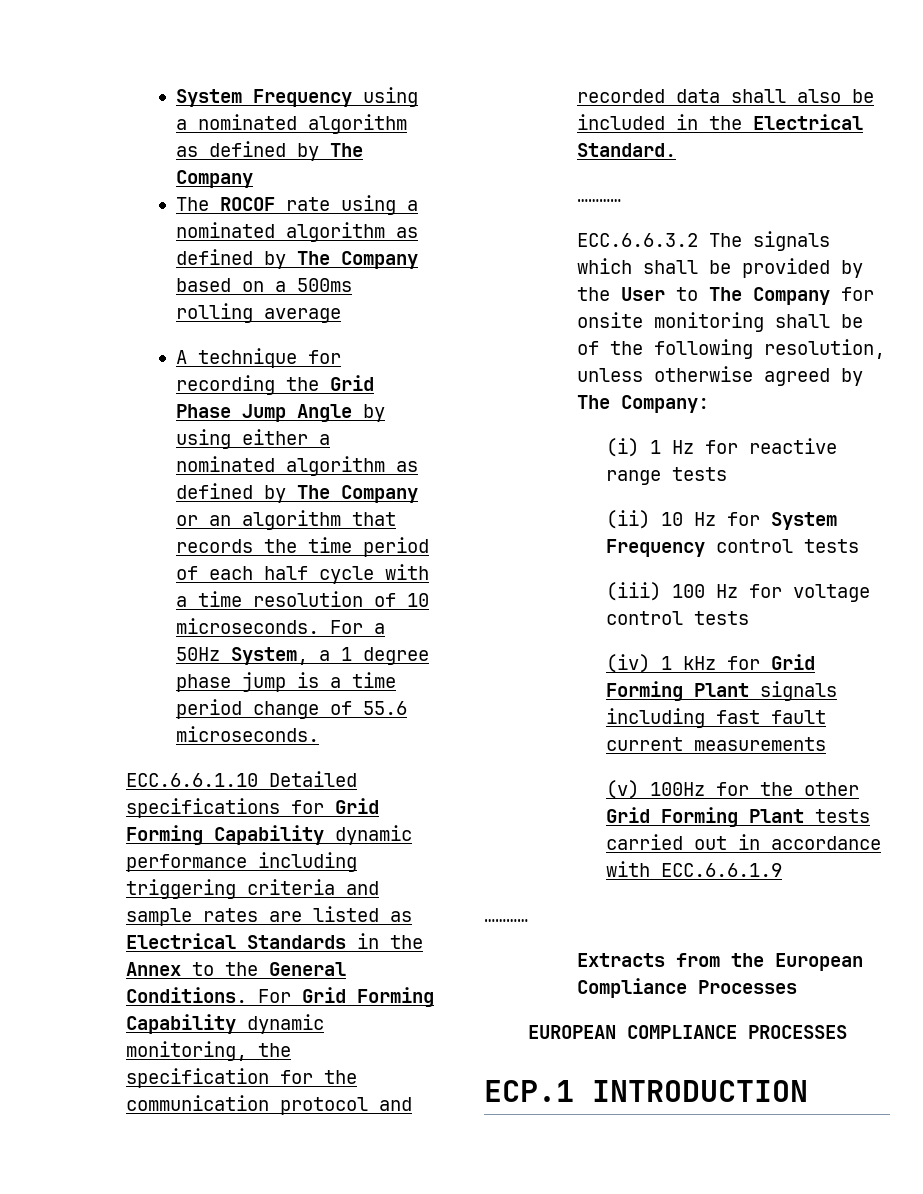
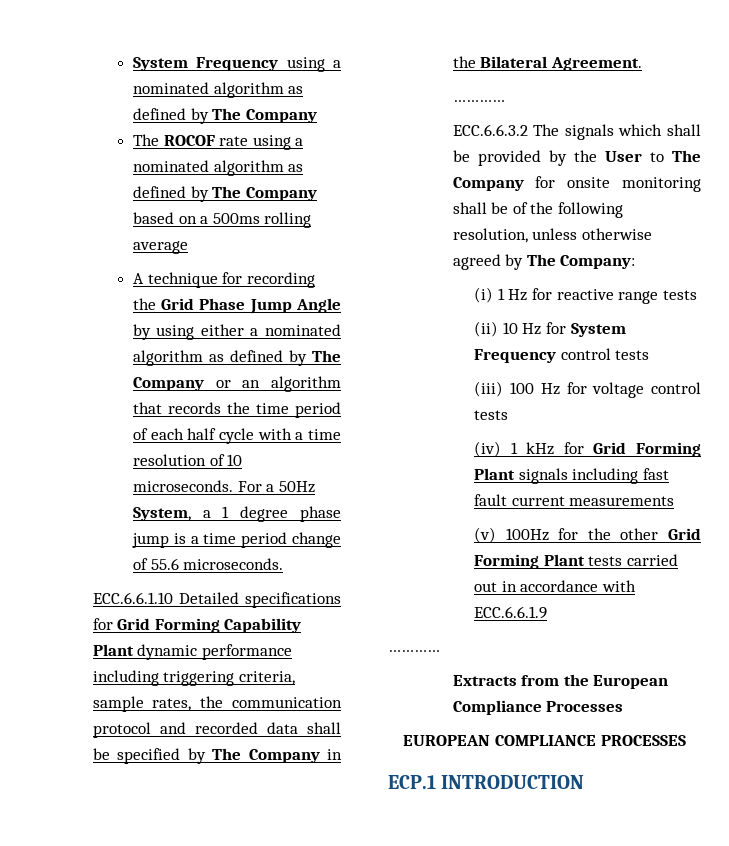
(325, 835) none -> [92,644,134,656] Plant
[247,879,380,895] [126,906,413,926] [126,933,424,949] [126,962,347,976] [126,987,435,1007] [126,1014,325,1034] [126,1041,292,1061] [126,1068,314,1088] criteria and sample rates are listed as Electrical Standards in the Annex to the General Conditions. For Grid Forming Capability dynamic monitoring, the specification for -> [238,671,295,685] [92,696,192,712] criteria, sample rates,
[797,89,875,103] [577,114,864,130] [577,143,677,157] also be included in the Electrical Standard. -> [92,748,342,764] [452,56,642,71] be specified by The Company in the Bilateral Agreement.

